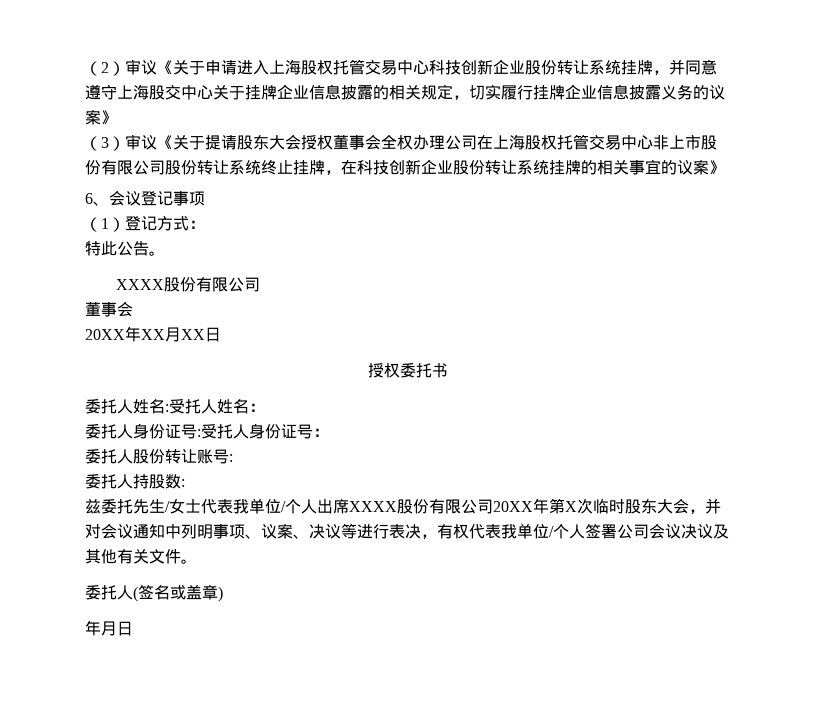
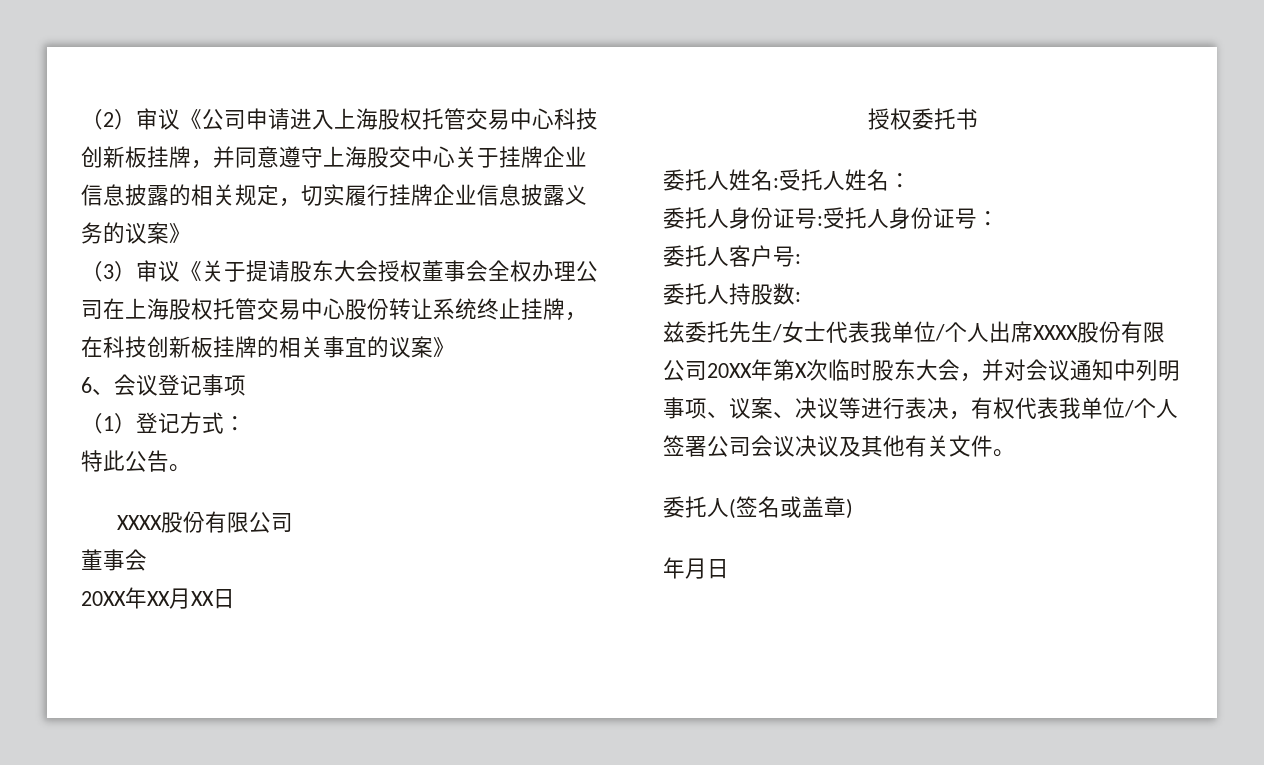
[173,60,205,75] 关于 -> [202,109,246,130] 公司
[493,59,621,75] 企业股份转让系统 -> [125,146,147,168] 板
[653,134,717,150] [85,160,165,175] 非上市股份有限公司 -> (345, 308) none
[421,159,549,175] 企业股份转让系统 -> [191,336,213,358] 板
[133,449,213,464] 股份转让账 -> [729,245,773,267] 客户

